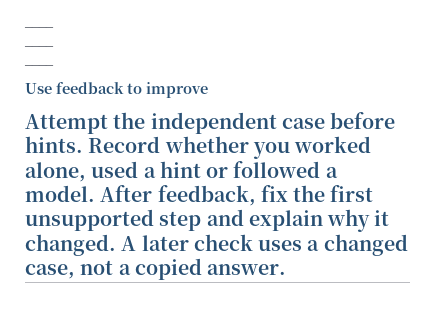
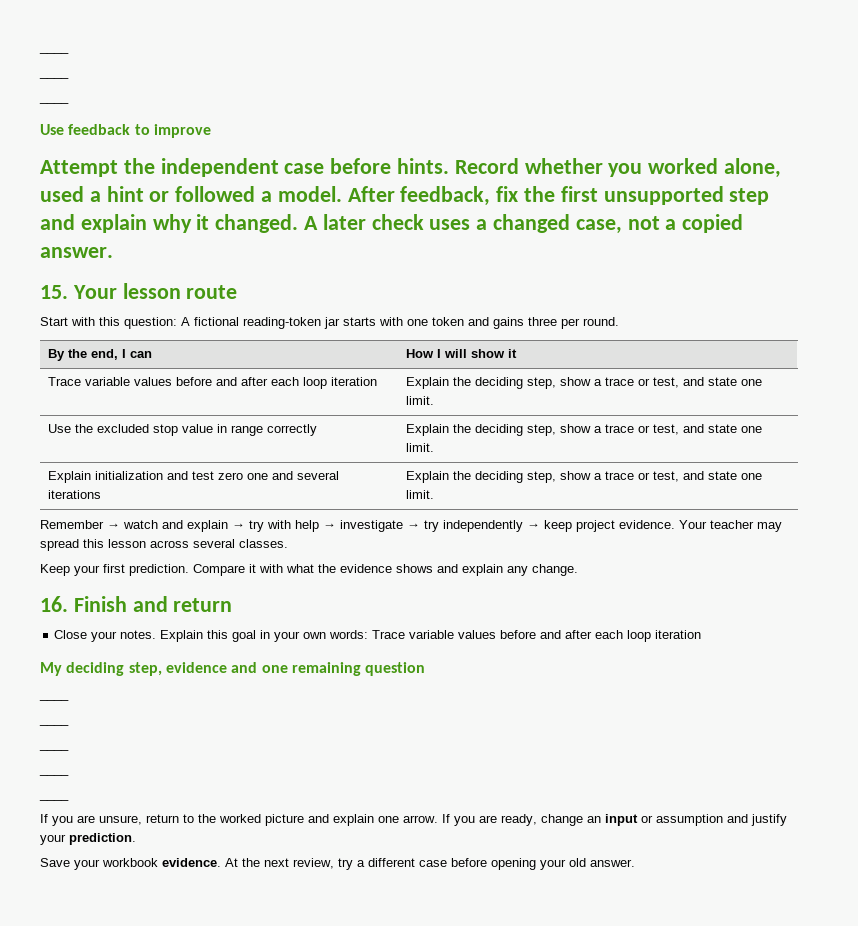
(287, 269) none -> [40,283,238,299] [40,317,619,329] [48,349,153,361] [406,349,518,358] [48,377,378,389] [406,377,763,389] [406,396,435,405] [48,424,318,436] [406,424,763,436] [406,443,435,452] [48,471,340,483] [48,490,102,499] [406,471,763,483] [406,490,435,499] [40,520,782,532] [40,539,288,551] [40,564,578,576] [40,596,233,612] [54,630,702,642] [40,662,426,676] [39,698,69,701] [39,723,69,726] [39,748,69,751] [39,773,69,776] [39,798,69,801] [40,814,787,826] [40,833,136,845] [40,858,635,870] // 15. Your lesson route // Start with this question: A fictional reading-token jar starts with one token and gains three per round. // By the end, I can | How I will show it // Trace variable values before and after each loop iteration | Explain the deciding step, show a trace or test, and state one limit. // Use the excluded stop value in range correctly | Explain the deciding step, show a trace or test, and state one limit. // Explain initialization and test zero one and several iterations | Explain the deciding step, show a trace or test, and state one limit. // Remember → watch and explain → try with help → investigate → try independently → keep project evidence. Your teacher may spread this lesson across several classes. // Keep your first prediction. Compare it with what the evidence shows and explain any change. // 16. Finish and return // Close your notes. Explain this goal in your own words: Trace variable values before and after each loop iteration // My deciding step, evidence and one remaining question // ____ // ____ // ____ // ____ // ____ // If you are unsure, return to the worked picture and explain one arrow. If you are ready, change an input or assumption and justify your prediction. // Save your workbook evidence. At the next review, try a different case before opening your old answer.

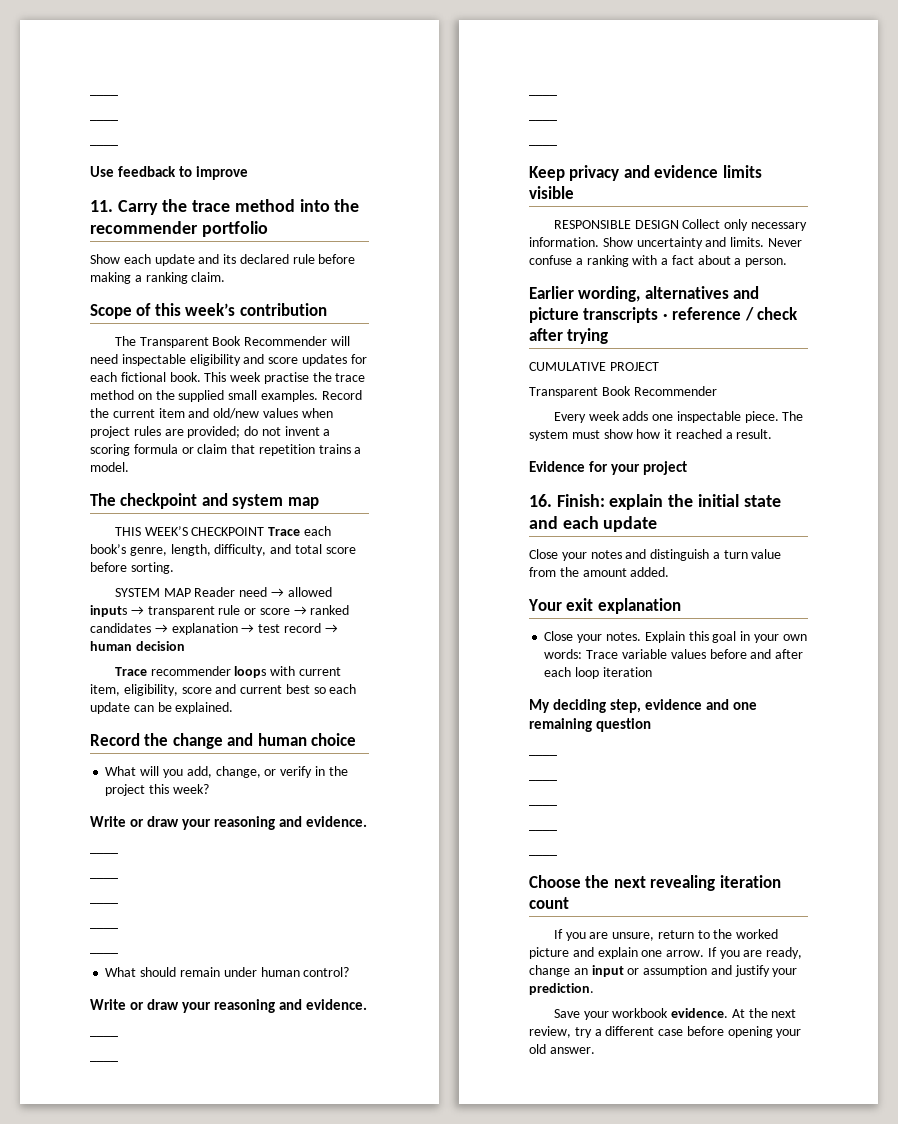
[40,158,782,178] [40,186,770,206] [40,214,744,234] [40,247,113,258] [40,283,238,299] [40,317,619,329] [48,349,153,361] [406,349,518,358] [48,377,378,389] [406,377,763,389] [406,396,435,405] [48,424,318,436] [406,424,763,436] [406,443,435,452] [48,471,340,483] [48,490,102,499] [406,471,763,483] [406,490,435,499] [40,520,782,532] [40,539,288,551] [40,564,578,576] [40,596,233,612] Attempt the independent case before hints. Record whether you worked alone, used a hint or followed a model. After feedback, fix the first unsupported step and explain why it changed. A later check uses a changed case, not a copied answer. // 15. Your lesson route // Start with this question: A fictional reading-token jar starts with one token and gains three per round. // By the end, I can | How I will show it // Trace variable values before and after each loop iteration | Explain the deciding step, show a trace or test, and state one limit. // Use the excluded stop value in range correctly | Explain the deciding step, show a trace or test, and state one limit. // Explain initialization and test zero one and several iterations | Explain the deciding step, show a trace or test, and state one limit. // Remember → watch and explain → try with help → investigate → try independently → keep project evidence. Your teacher may spread this lesson across several classes. // Keep your first prediction. Compare it with what the evidence shows and explain any change. // 16. Finish and return -> [90,199,360,215] [90,221,268,237] [90,254,356,266] [90,272,226,284] [90,303,327,319] [114,336,350,348] [90,354,367,366] [90,372,366,384] [90,390,362,402] [90,408,333,419] [90,426,331,438] [90,444,362,456] [90,462,129,472] [90,493,319,509] [114,526,331,536] [90,544,356,556] [90,562,174,574] [114,587,332,597] [90,605,350,617] [90,623,338,635] [90,641,185,651] [114,666,341,678] [90,684,357,696] [90,702,234,714] [90,733,357,749] [105,766,348,778] [105,784,209,796] [90,816,368,830] [90,852,118,854] [90,877,118,879] [90,902,118,904] [90,927,118,929] [90,952,118,954] [105,967,350,977] [90,999,368,1013] [90,1035,118,1037] [90,1060,118,1062] [529,94,557,96] [529,119,557,121] [529,144,557,146] [529,165,762,181] [529,186,574,199] [553,219,807,231] [529,237,802,249] [529,255,788,267] [529,286,760,302] [529,307,799,323] [529,328,609,344] [529,362,659,371] [529,386,717,398] [553,411,804,423] [529,429,773,441] [529,461,688,475] [529,494,781,510] [529,516,658,532] [529,549,782,561] [529,567,670,577] [528,598,681,614] 11. Carry the trace method into the recommender portfolio // Show each update and its declared rule before making a ranking claim. // Scope of this week’s contribution // The Transparent Book Recommender will need inspectable eligibility and score updates for each fictional book. This week practise the trace method on the supplied small examples. Record the current item and old/new values when project rules are provided; do not invent a scoring formula or claim that repetition trains a model. // The checkpoint and system map // THIS WEEK’S CHECKPOINT Trace each book’s genre, length, difficulty, and total score before sorting. // SYSTEM MAP Reader need → allowed inputs → transparent rule or score → ranked candidates → explanation → test record → human decision // Trace recommender loops with current item, eligibility, score and current best so each update can be explained. // Record the change and human choice // What will you add, change, or verify in the project this week? // Write or draw your reasoning and evidence. // ____ // ____ // ____ // ____ // ____ // What should remain under human control? // Write or draw your reasoning and evidence. // ____ // ____ // ____ // ____ // ____ // Keep privacy and evidence limits visible // RESPONSIBLE DESIGN Collect only necessary information. Show uncertainty and limits. Never confuse a ranking with a fact about a person. // Earlier wording, alternatives and picture transcripts · reference / check after trying // CUMULATIVE PROJECT // Transparent Book Recommender // Every week adds one inspectable piece. The system must show how it reached a result. // Evidence for your project // 16. Finish: explain the initial state and each update // Close your notes and distinguish a turn value from the amount added. // Your exit explanation
(69, 799) none -> [529,875,781,891] [529,897,569,909] // Choose the next revealing iteration count

